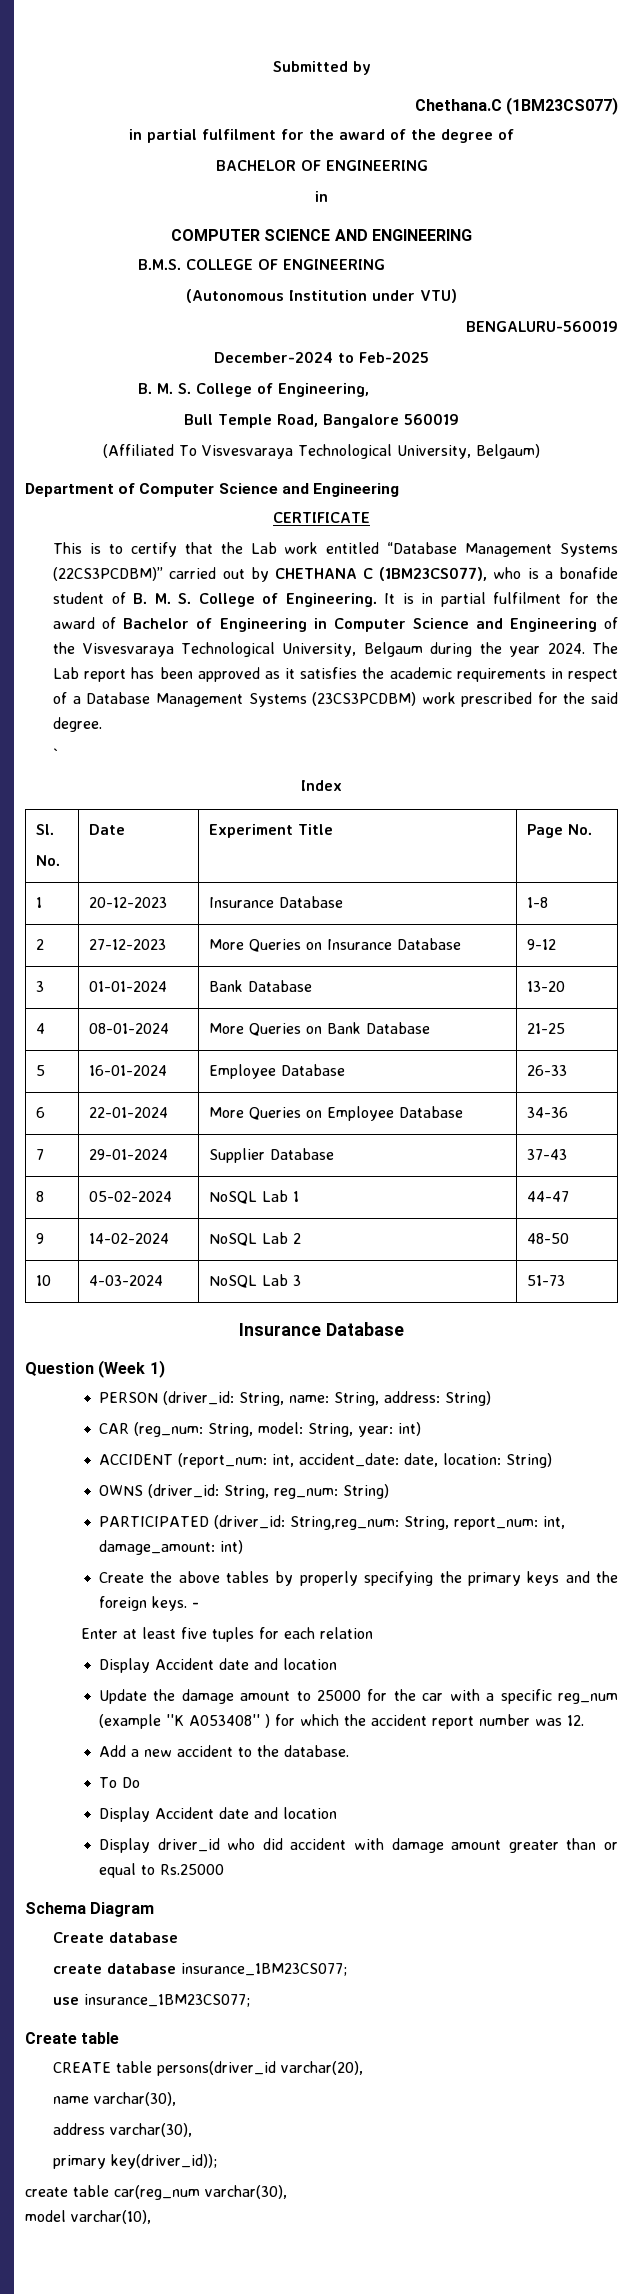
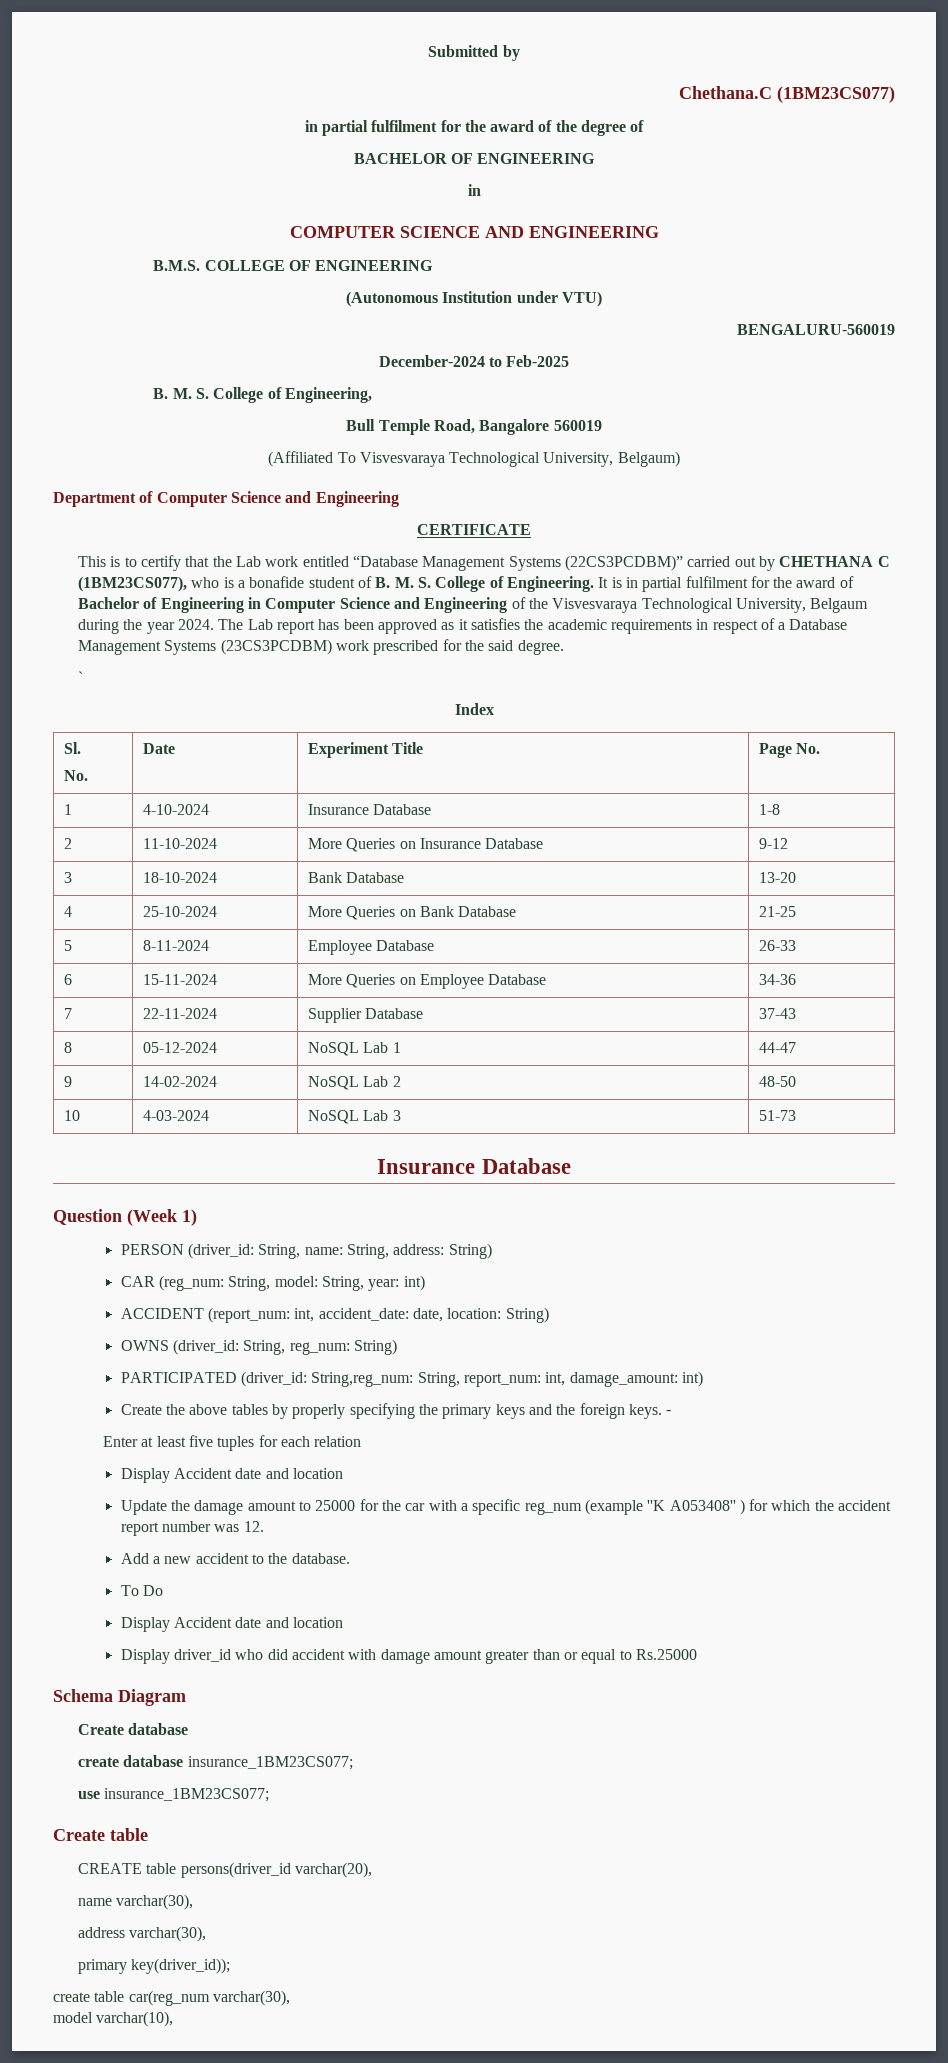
[88,897,167,908] 20-12-2023 -> [142,804,209,815] 4-10-2024
[88,939,166,950] 27-12-2023 -> [142,838,217,849] 11-10-2024
[88,981,167,992] 01-01-2024 -> [142,872,217,883] 18-10-2024
[88,1023,169,1034] 08-01-2024 -> [142,906,217,917] 25-10-2024
[88,1065,167,1076] 16-01-2024 -> [142,940,209,951] 8-11-2024
[88,1107,168,1118] 22-01-2024 -> [142,974,217,985] 15-11-2024
[88,1149,168,1160] 29-01-2024 -> [142,1008,217,1019] 22-11-2024
[88,1191,172,1202] 05-02-2024 -> [142,1042,217,1053] 05-12-2024

